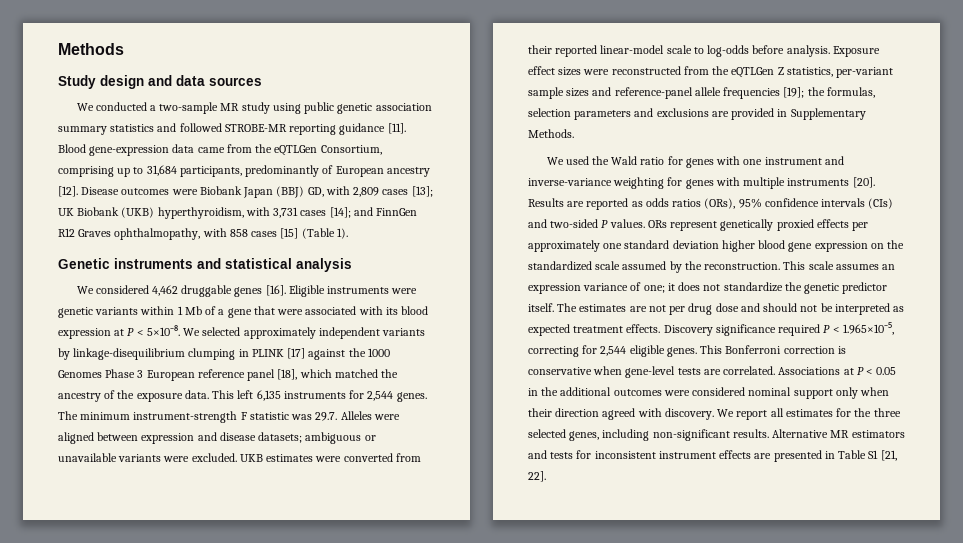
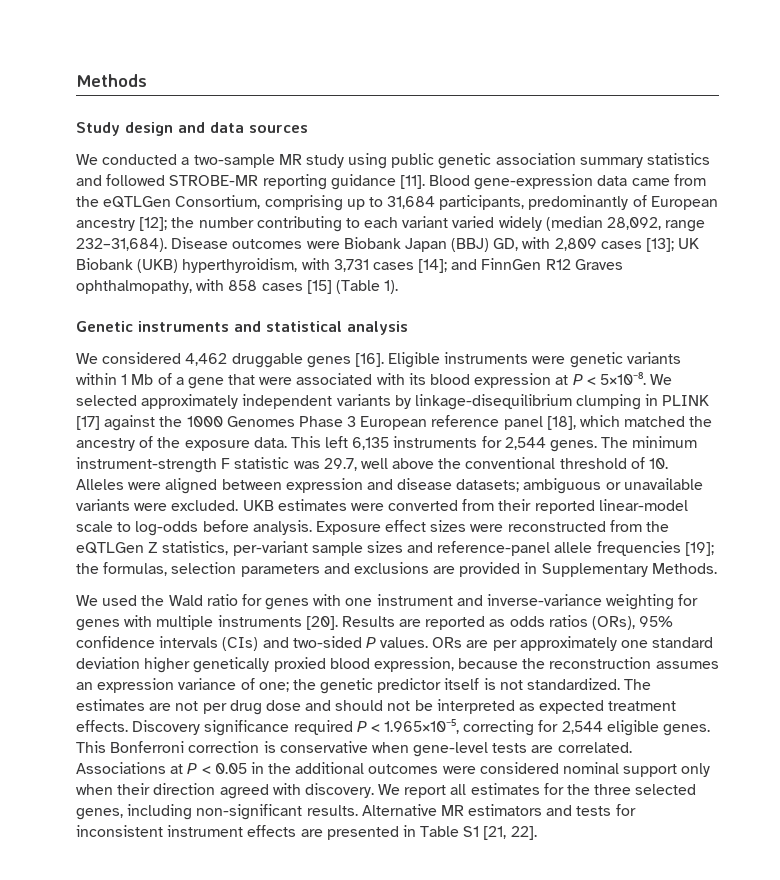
[58,186,78,197] [12]. -> [139,216,706,232] [76,238,167,252] [12]; the number contributing to each variant varied widely (median 28,092, range 232–31,684).
[315,412,338,421] 29.7. -> [323,457,669,471] 29.7, well above the conventional threshold of 10.
[670,219,849,231] represent genetically proxied effects -> [466,640,489,648] are
[758,240,905,252] [528,261,834,273] blood gene expression on the standardized scale assumed by the reconstruction. This scale -> [193,657,652,673] genetically proxied blood expression, because the reconstruction
[667,282,888,294] [528,303,554,312] it does not standardize the genetic predictor itself. -> [292,678,621,694] the genetic predictor itself is not standardized.

